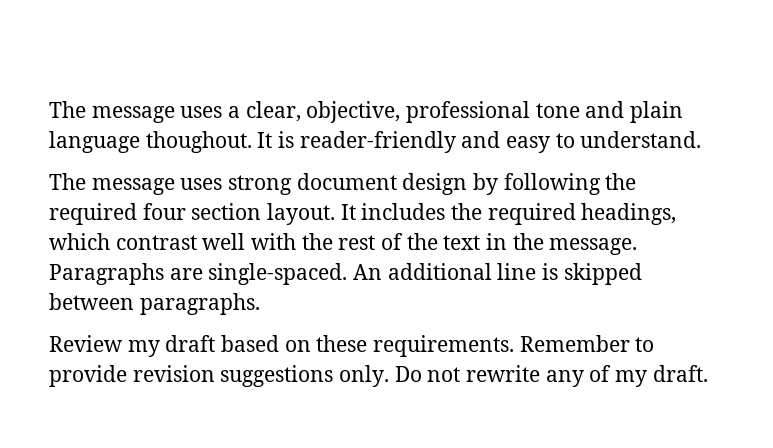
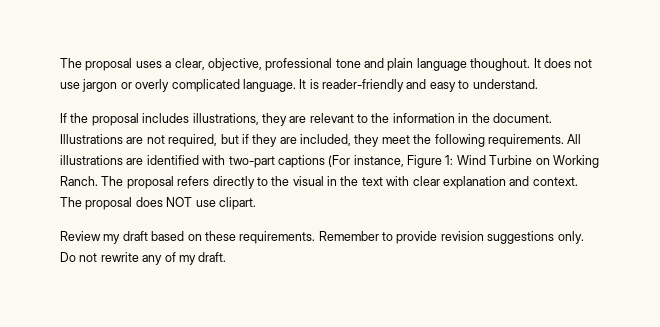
[49,101,175,123] The message -> [60,58,133,71] The proposal
(273, 140) none -> [543,58,593,68] [60,79,307,92] does not use jargon or overly complicated language. It
[49,173,637,195] [49,203,677,225] [49,233,638,255] [49,263,642,285] [49,293,260,315] The message uses strong document design by following the required four section layout. It includes the required headings, which contrast well with the rest of the text in the message. Paragraphs are single-spaced. An additional line is skipped between paragraphs. -> [60,113,552,126] [60,134,582,147] [60,155,599,168] [60,176,578,189] [60,197,256,210] If the proposal includes illustrations, they are relevant to the information in the document. Illustrations are not required, but if they are included, they meet the following requirements. All illustrations are identified with two-part captions (For instance, Figure 1: Wind Turbine on Working Ranch. The proposal refers directly to the visual in the text with clear explanation and context. The proposal does NOT use clipart.

